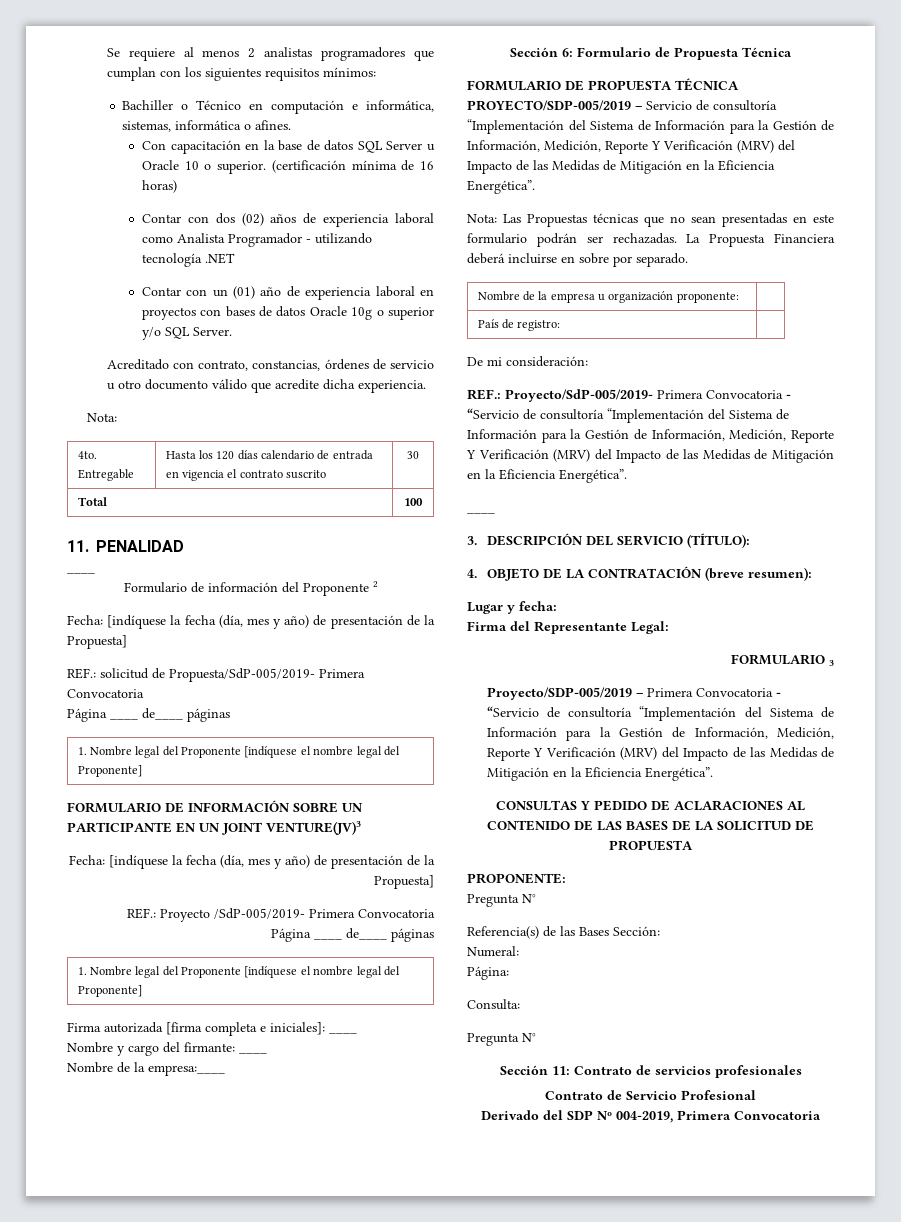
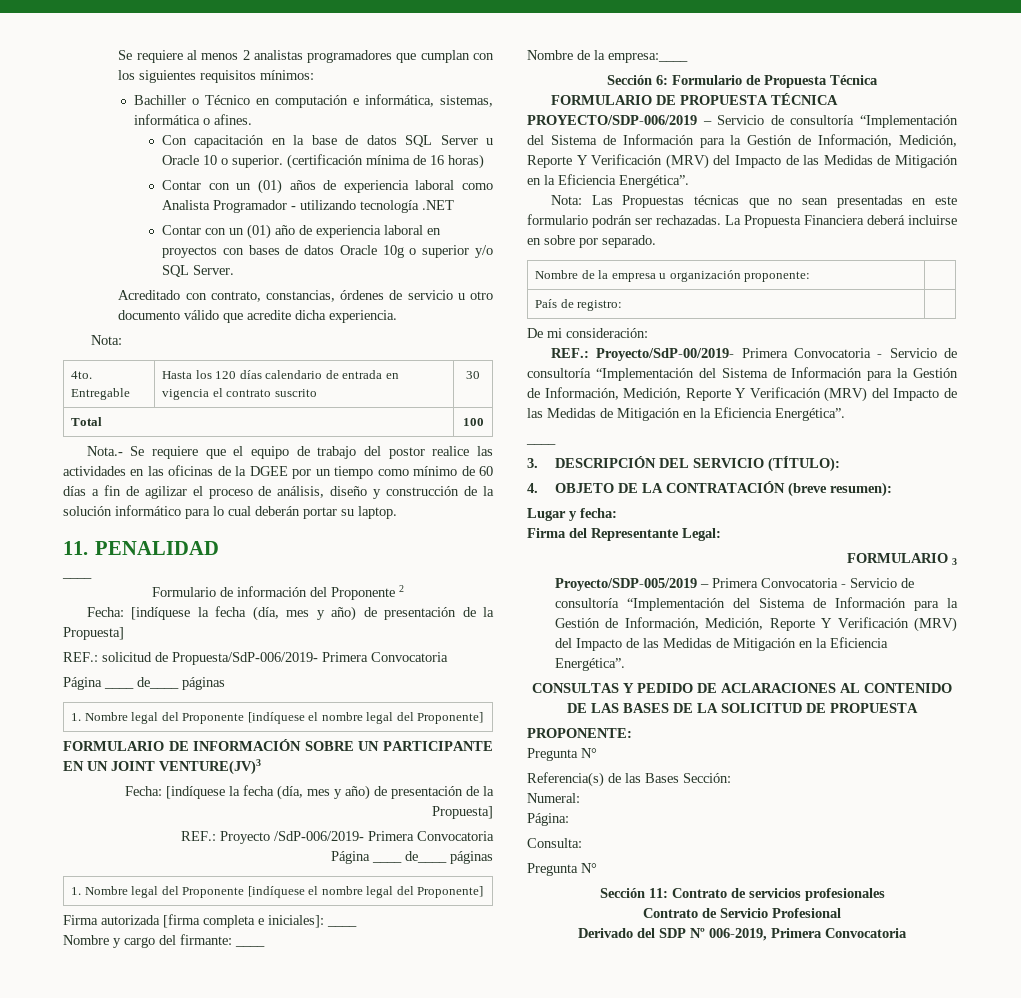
[215,213,264,226] dos (02) -> [236,179,282,194] un (01)
(423, 502) none -> [86,446,493,459] [63,465,493,479] [63,485,494,499] [63,505,397,519] // Nota.- Se requiere que el equipo de trabajo del postor realice las actividades en las oficinas de la DGEE por un tiempo como mínimo de 60 días a fin de agilizar el proceso de análisis, diseño y construcción de la solución informático para lo cual deberán portar su laptop.
[169,668,315,682] Propuesta/SdP-005/2019- -> [172,652,318,665] Propuesta/SdP-006/2019-
[214,908,305,919] /SdP-005/2019- -> [274,831,364,841] /SdP-006/2019-
[467,100,631,111] PROYECTO/SDP-005/2019 -> [527,115,697,125] PROYECTO/SDP-006/2019
[505,389,791,402] [467,408,519,419] Proyecto/SdP-005/2019- Primera Convocatoria - “Servicio -> [596,348,937,361] Proyecto/SdP-00/2019- Primera Convocatoria - Servicio
[486,706,539,717] “Servicio -> [849,578,897,588] Servicio
[616,1111,673,1123] 004-2019, -> [709,928,767,941] 006-2019,

